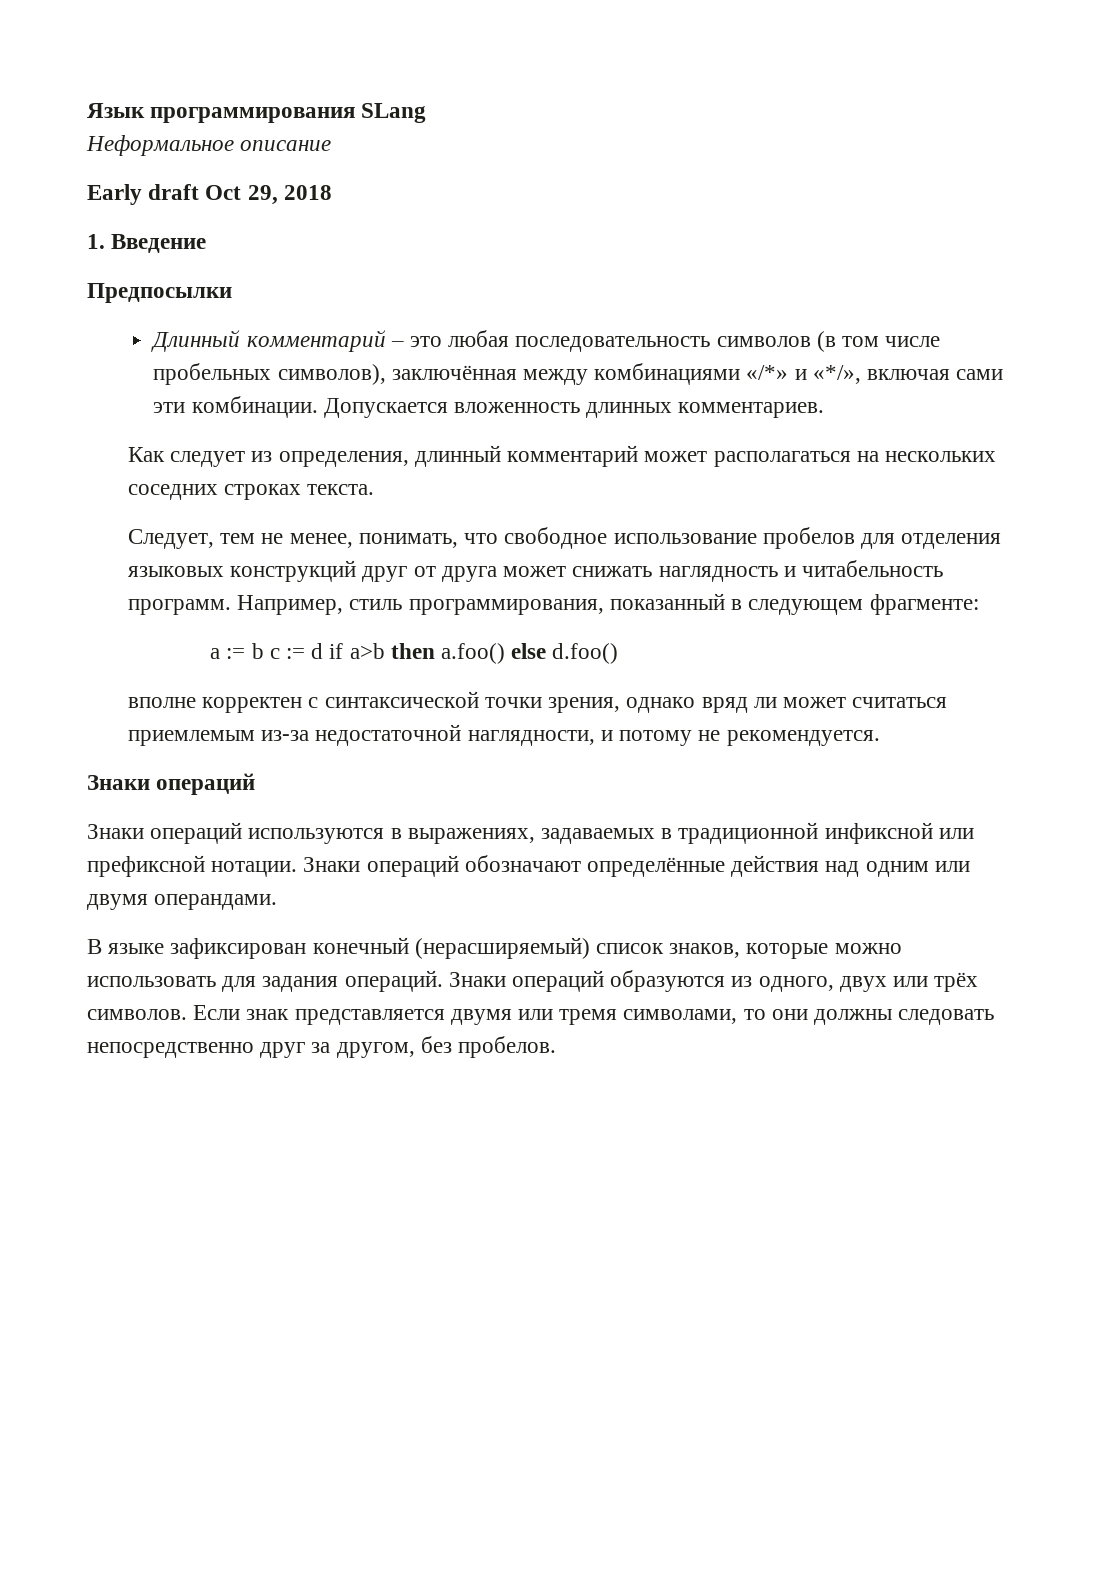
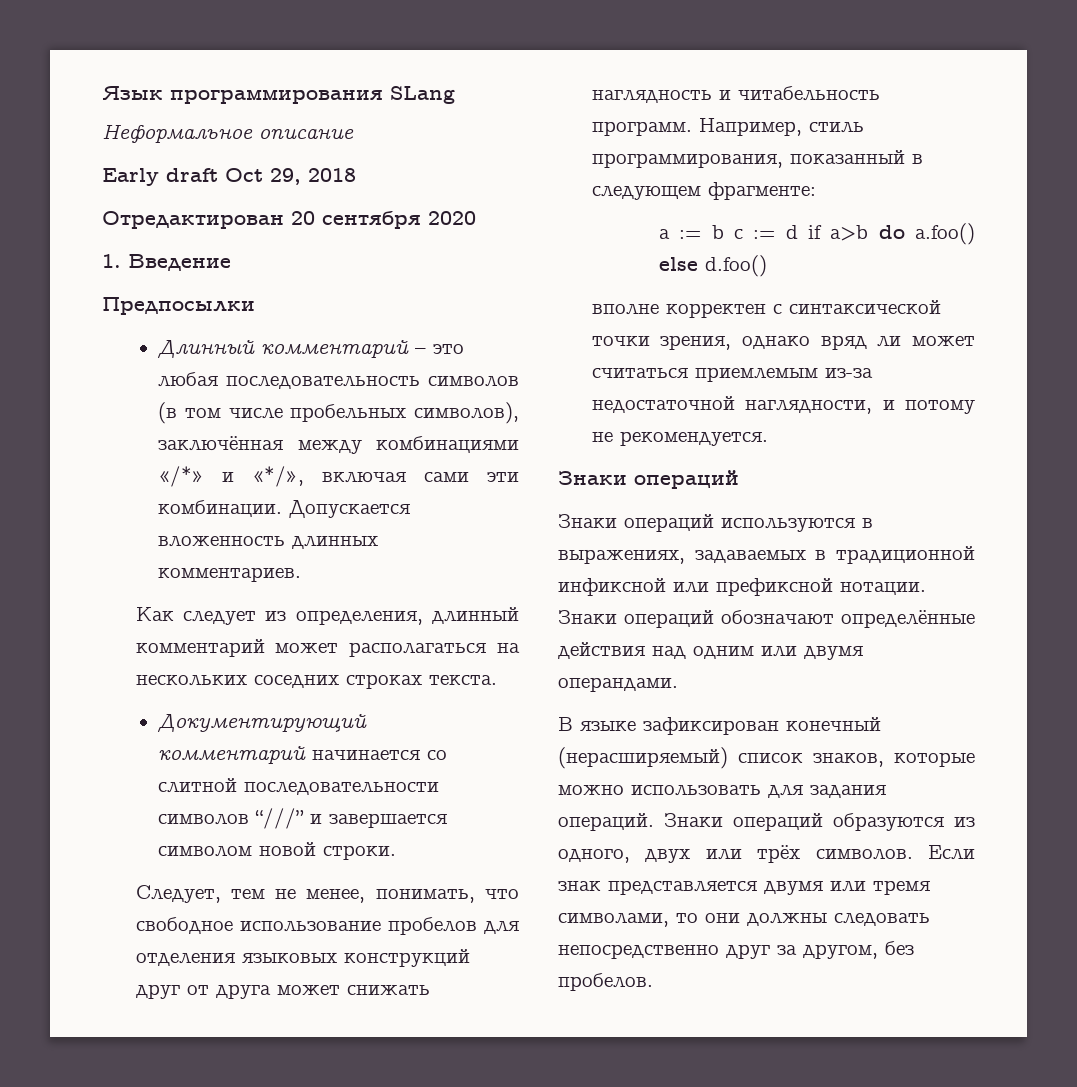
(332, 192) none -> [102,211,476,229] // Отредактирован 20 сентября 2020
(375, 489) none -> [157,713,368,732] [158,746,448,764] [158,778,440,795] [158,808,448,829] [158,842,397,860] // Документирующий комментарий начинается со слитной последовательности символов “///” и завершается символом новой строки.
[390,643,435,659] then -> [878,225,905,239] do

